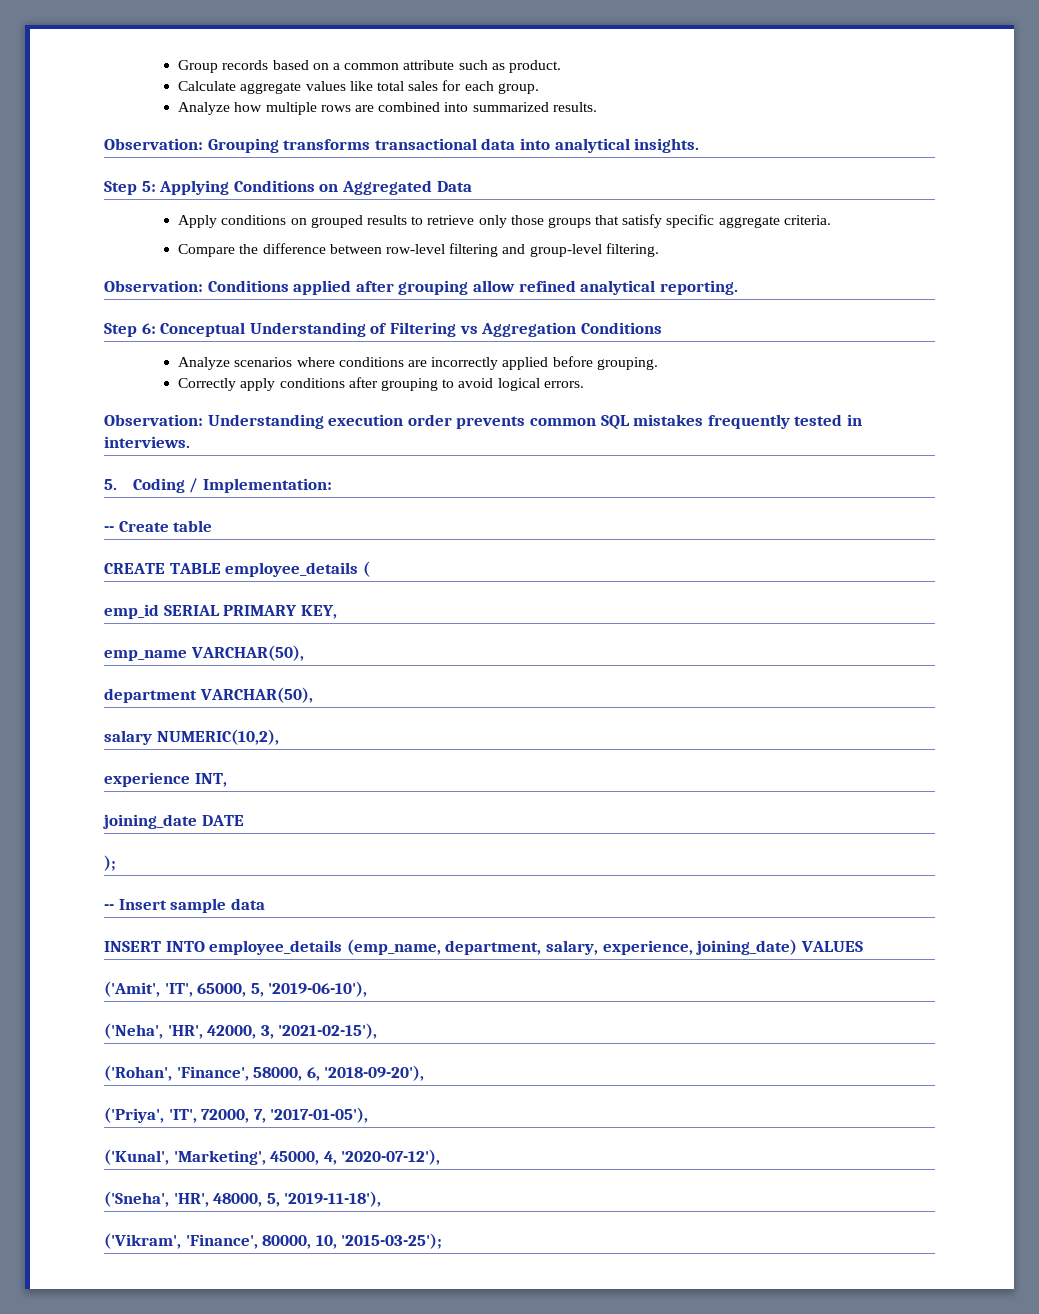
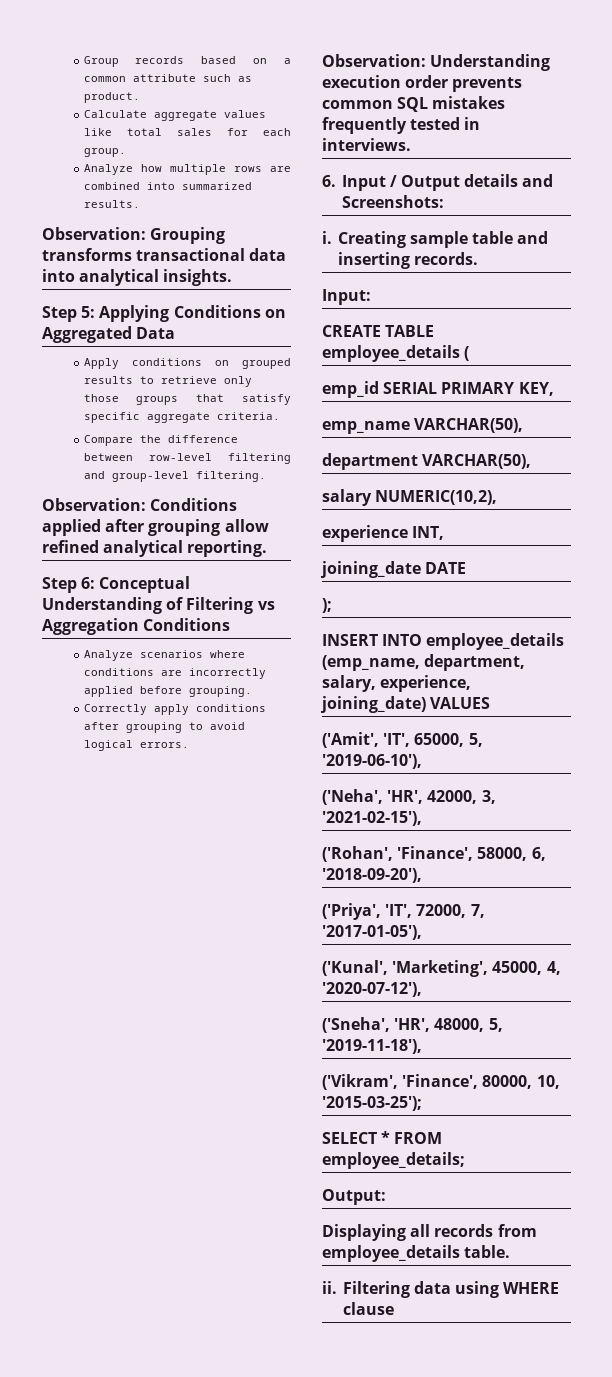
[104,478,332,493] [104,520,213,532] 5. Coding / Implementation: // -- Create table -> [322,174,554,191] [341,195,444,208] [322,231,549,248] [337,252,478,269] [322,289,371,305] 6. Input / Output details and Screenshots: // i. Creating sample table and inserting records. // Input:
[104,898,265,913] // -- Insert sample data -> (332, 605) none
(443, 1241) none -> [322,1131,443,1144] [322,1152,465,1169] [322,1189,386,1205] [322,1224,537,1241] [322,1245,511,1262] [322,1281,560,1298] [342,1302,394,1315] // SELECT * FROM employee_details; // Output: // Displaying all records from employee_details table. // ii. Filtering data using WHERE clause

